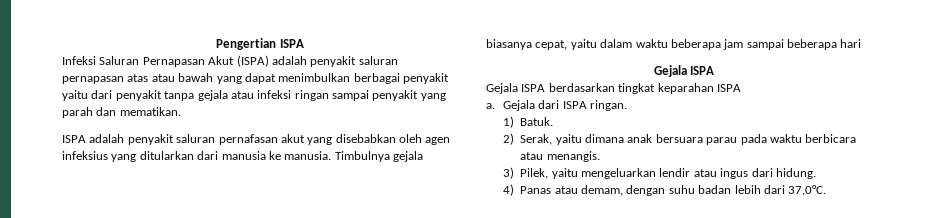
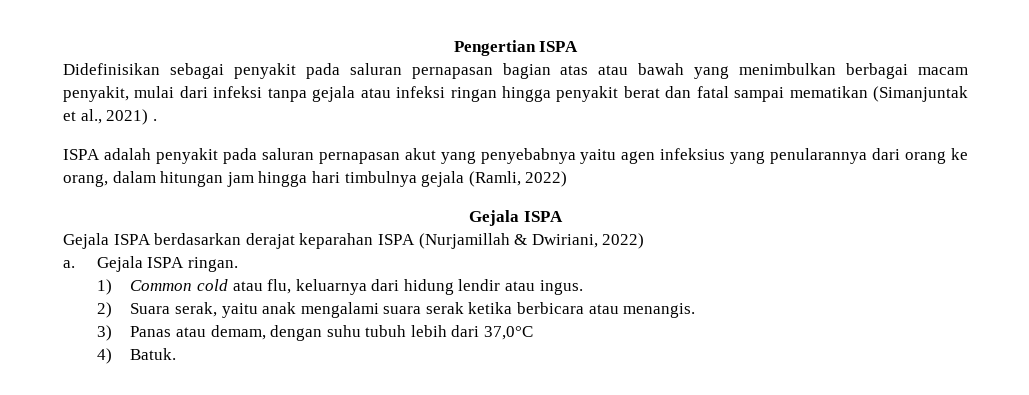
[62,55,398,67] [62,76,124,84] Infeksi Saluran Pernapasan Akut (ISPA) adalah penyakit saluran pernapasan -> [63,63,551,79] Didefinisikan sebagai penyakit pada saluran pernapasan bagian
[244,73,276,84] dapat -> (730, 72) none
[403,73,449,84] [62,90,162,101] penyakit yaitu dari penyakit -> [917,67,968,75] [63,86,263,102] macam penyakit, mulai dari infeksi
[332,90,446,101] [62,107,181,118] [62,134,451,145] [62,151,423,162] [486,39,862,50] sampai penyakit yang parah dan mematikan. // ISPA adalah penyakit saluran pernafasan akut yang disebabkan oleh agen infeksius yang ditularkan dari manusia ke manusia. Timbulnya gejala biasanya cepat, yaitu dalam waktu beberapa jam sampai beberapa hari -> [501,86,968,102] [63,109,157,125] [63,148,968,164] [63,171,568,187] hingga penyakit berat dan fatal sampai mematikan (Simanjuntak et al., 2021) . // ISPA adalah penyakit pada saluran pernapasan akut yang penyebabnya yaitu agen infeksius yang penularannya dari orang ke orang, dalam hitungan jam hingga hari timbulnya gejala (Ramli, 2022)
[618,83,656,94] tingkat -> [245,233,295,249] derajat
(741, 88) none -> [418,233,645,249] (Nurjamillah & Dwiriani, 2022)
[538,100,560,109] dari -> (143, 264) none
[520,117,554,126] [503,133,857,145] [520,151,600,162] [503,167,816,179] [503,184,515,196] Batuk. // 2) Serak, yaitu dimana anak bersuara parau pada waktu berbicara atau menangis. // 3) Pilek, yaitu mengeluarkan lendir atau ingus dari hidung. // 4) -> [130,279,583,295] [96,302,696,318] [96,325,112,341] Common cold atau flu, keluarnya dari hidung lendir atau ingus. // 2) Suara serak, yaitu anak mengalami suara serak ketika berbicara atau menangis. // 3)
[698,185,732,194] badan -> [365,325,407,337] tubuh
[788,185,827,196] 37,0°C. -> [484,326,534,340] [96,348,177,364] 37,0°C // 4) Batuk.

